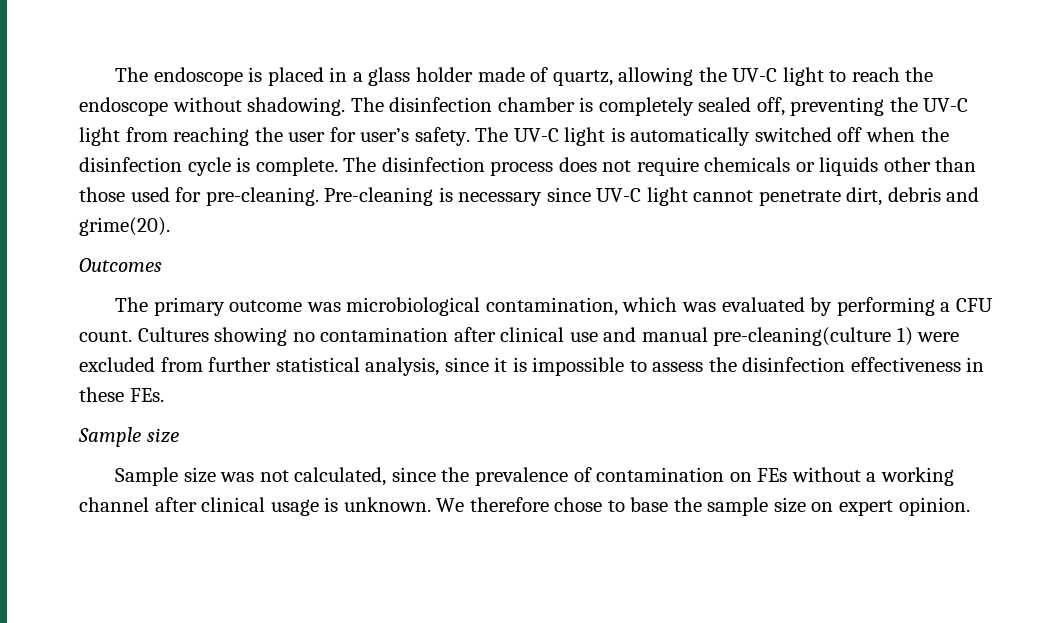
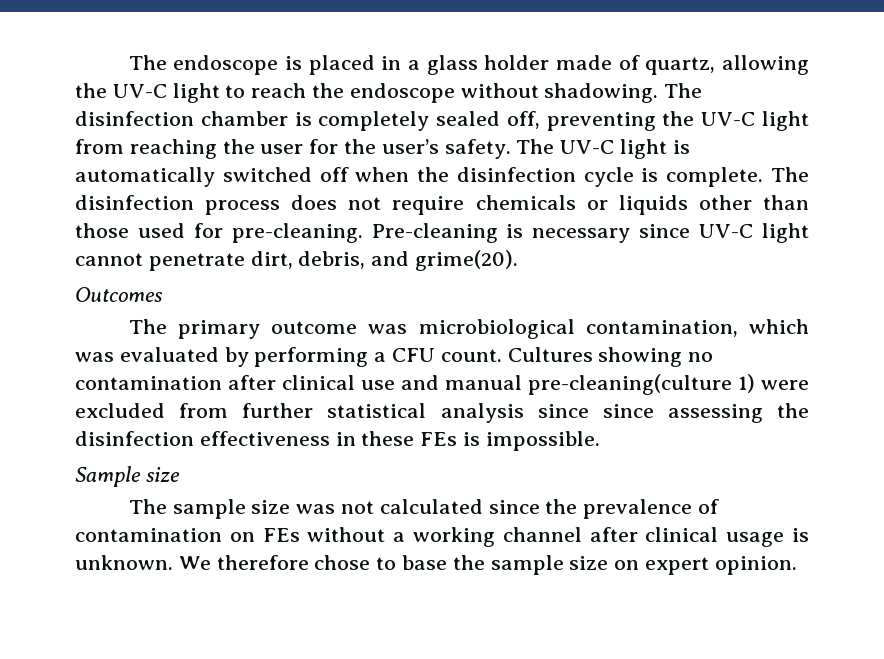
(356, 134) none -> [344,139,377,154] the
[887,187,941,202] debris -> [298,251,366,269] debris,
[365,357,704,376] analysis, since it is impossible to assess -> [440,403,763,423] analysis since since assessing
[129,388,164,402] FEs. -> [420,431,600,451] FEs is impossible.
[115,467,179,486] Sample -> [128,499,246,519] The sample
[294,467,387,486] calculated, -> [379,499,483,514] calculated

